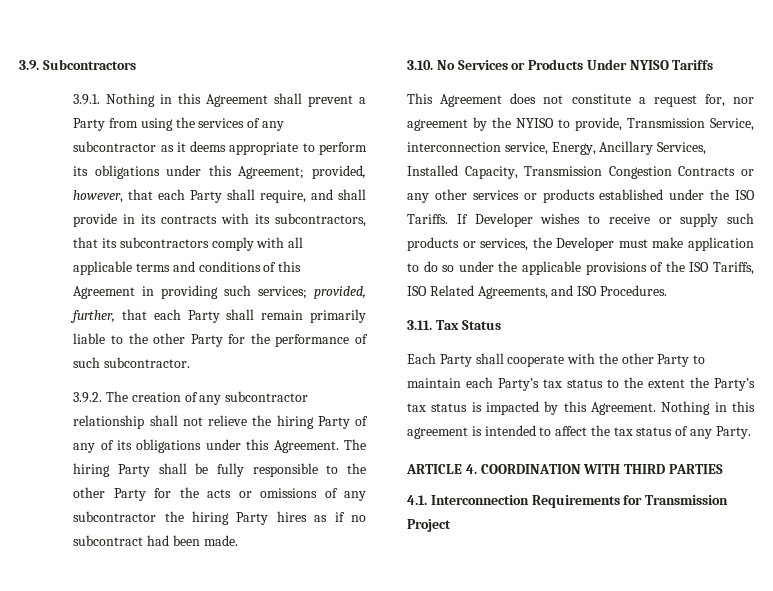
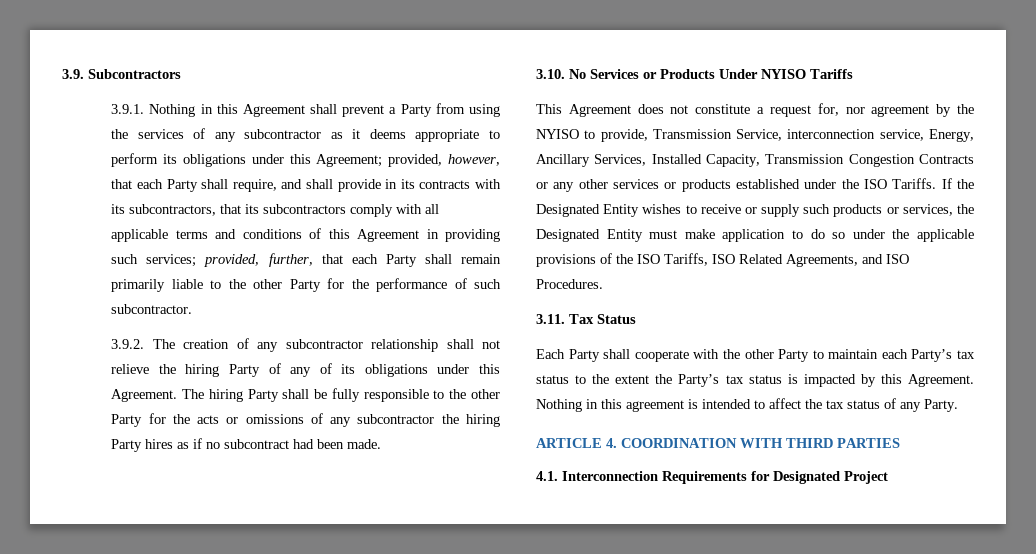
[474,213,533,227] Developer -> [956,179,974,189] [536,204,640,217] the Designated Entity
[556,237,615,251] Developer -> [536,229,643,242] Designated Entity
[645,495,729,505] Transmission -> [773,471,840,484] Designated

